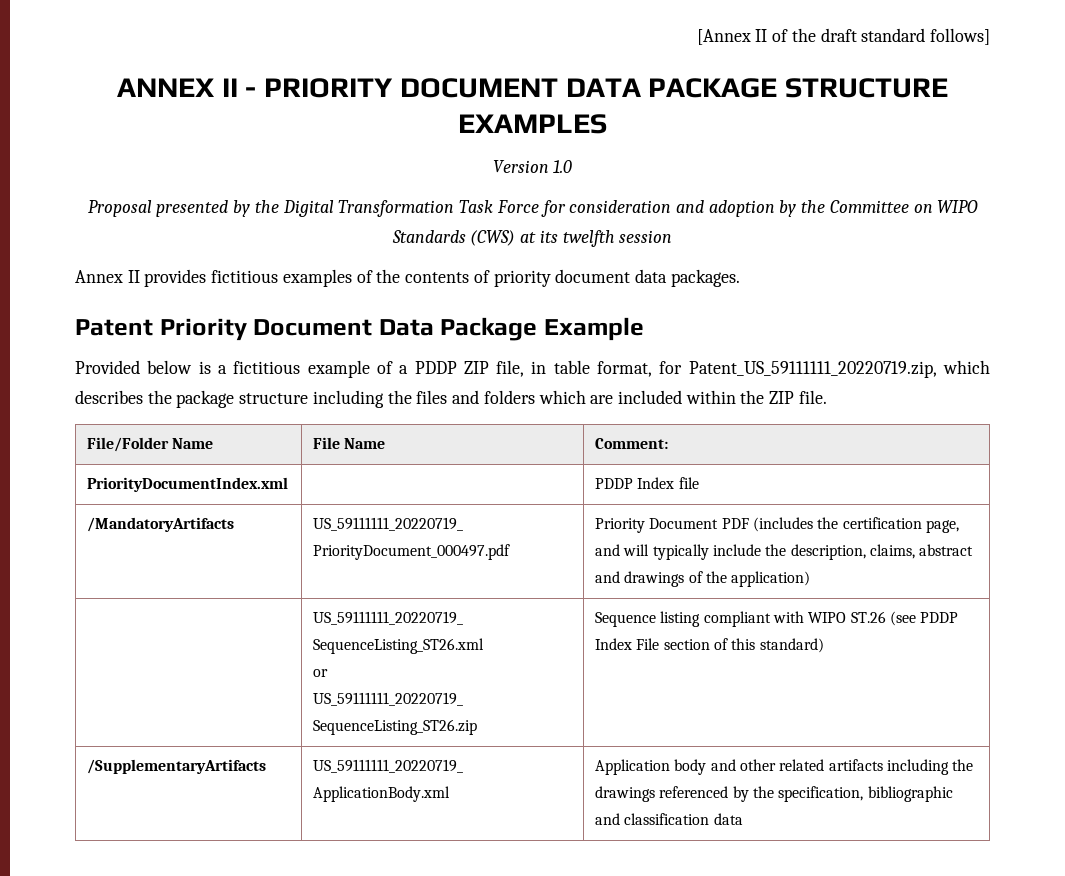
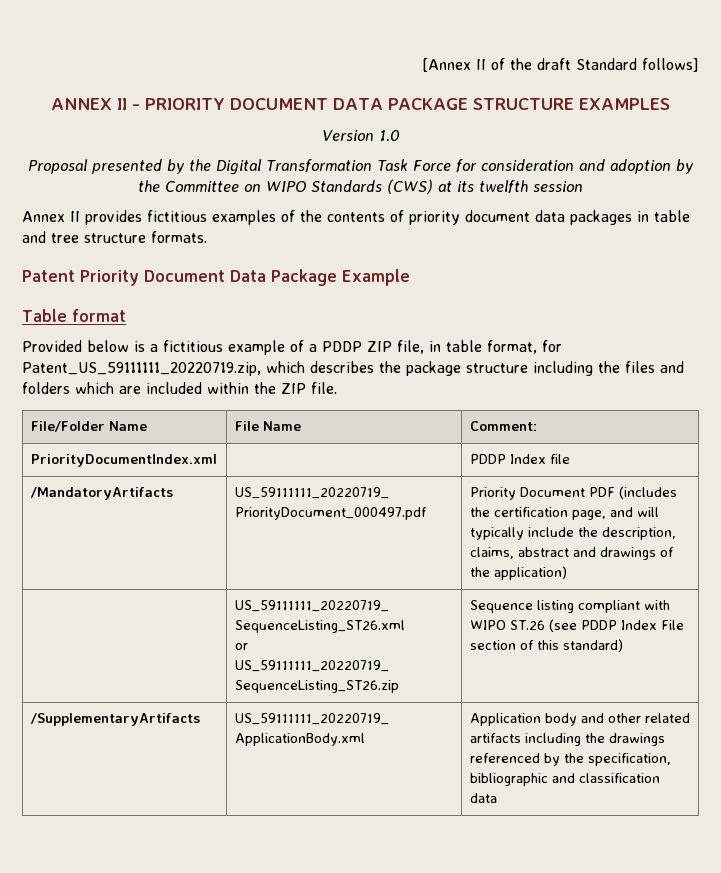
[861,28,926,42] standard -> [576,58,637,70] Standard
[670,269,740,287] packages. -> [570,210,690,225] [22,231,207,243] packages in table and tree structure formats.
(645, 329) none -> [22,309,126,322] // Table format

